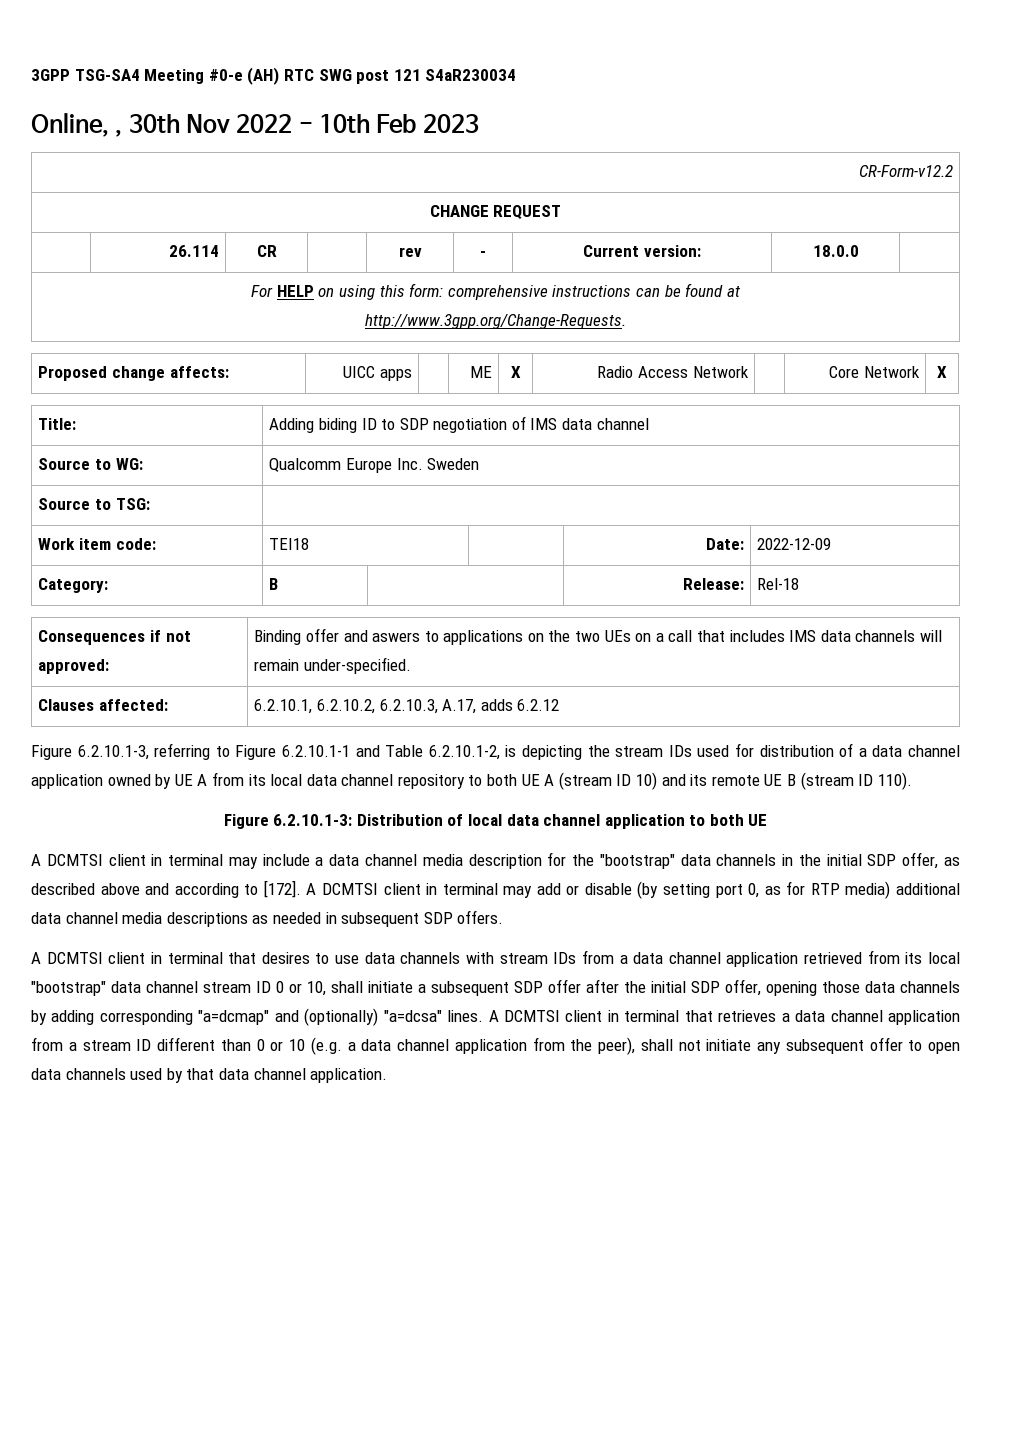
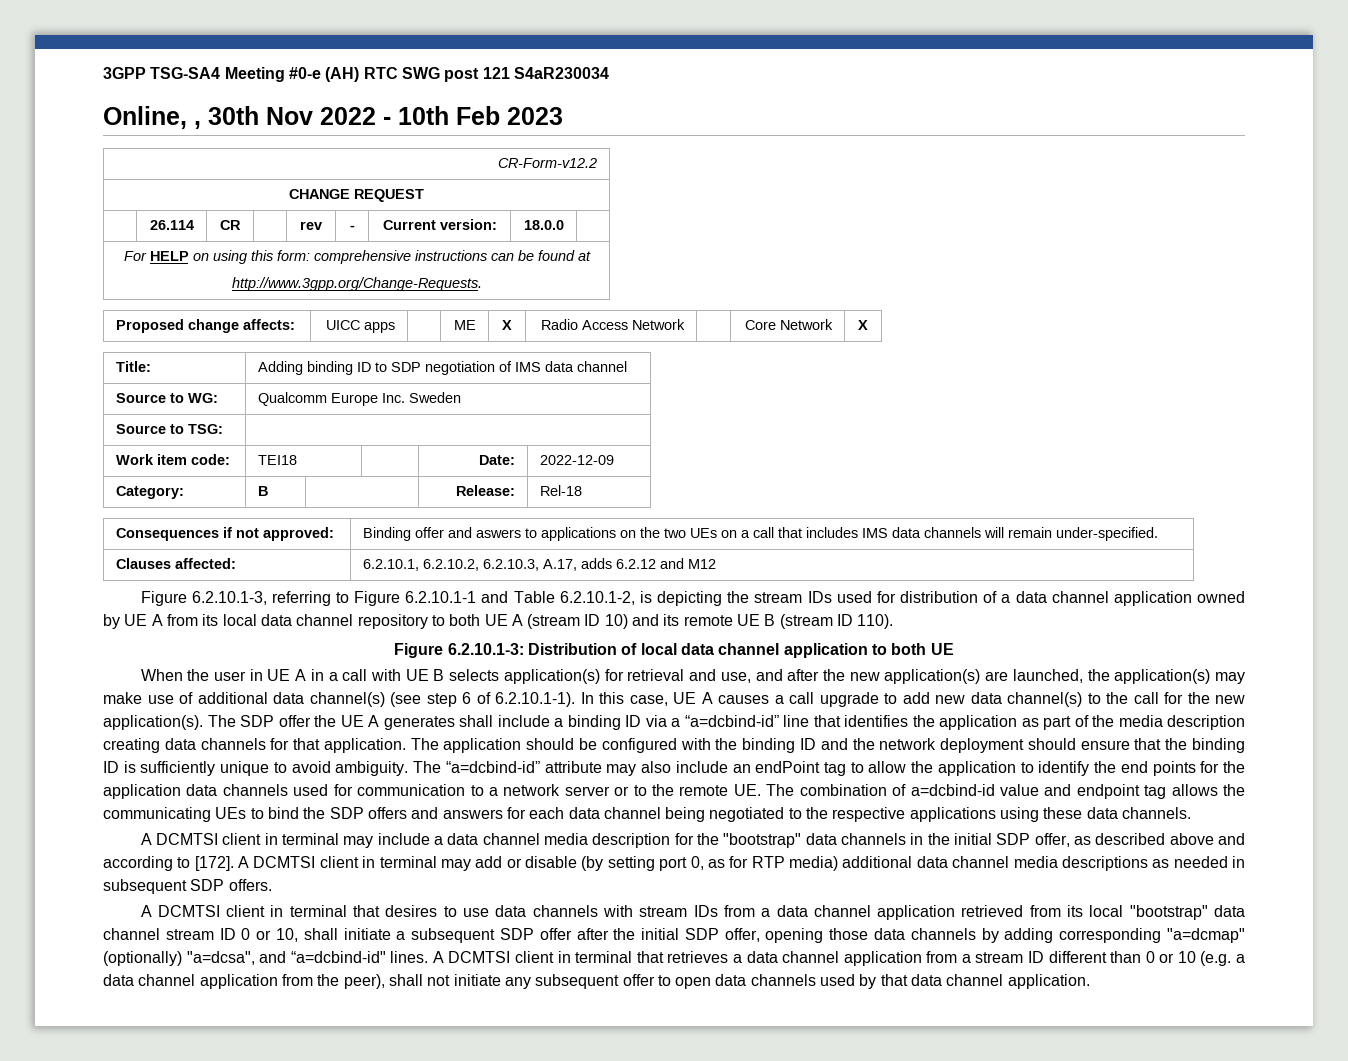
[318,418,357,433] biding -> [306,361,353,375] binding
(560, 705) none -> [659,558,716,569] and M12
(768, 820) none -> [140,669,1245,684] [103,692,1245,707] [103,715,1245,730] [103,738,1245,753] [103,761,1246,776] [103,784,1245,799] [103,807,1192,822] // When the user in UE A in a call with UE B selects application(s) for retrieval and use, and after the new application(s) are launched, the application(s) may make use of additional data channel(s) (see step 6 of 6.2.10.1-1). In this case, UE A causes a call upgrade to add new data channel(s) to the call for the new application(s). The SDP offer the UE A generates shall include a binding ID via a “a=dcbind-id” line that identifies the application as part of the media description creating data channels for that application. The application should be configured with the binding ID and the network deployment should ensure that the binding ID is sufficiently unique to avoid ambiguity. The “a=dcbind-id” attribute may also include an endPoint tag to allow the application to identify the end points for the application data channels used for communication to a network server or to the remote UE. The combination of a=dcbind-id value and endpoint tag allows the communicating UEs to bind the SDP offers and answers for each data channel being negotiated to the respective applications using these data channels.
[274,1008,442,1026] and (optionally) "a=dcsa" -> [103,951,386,966] (optionally) "a=dcsa", and “a=dcbind-id"

